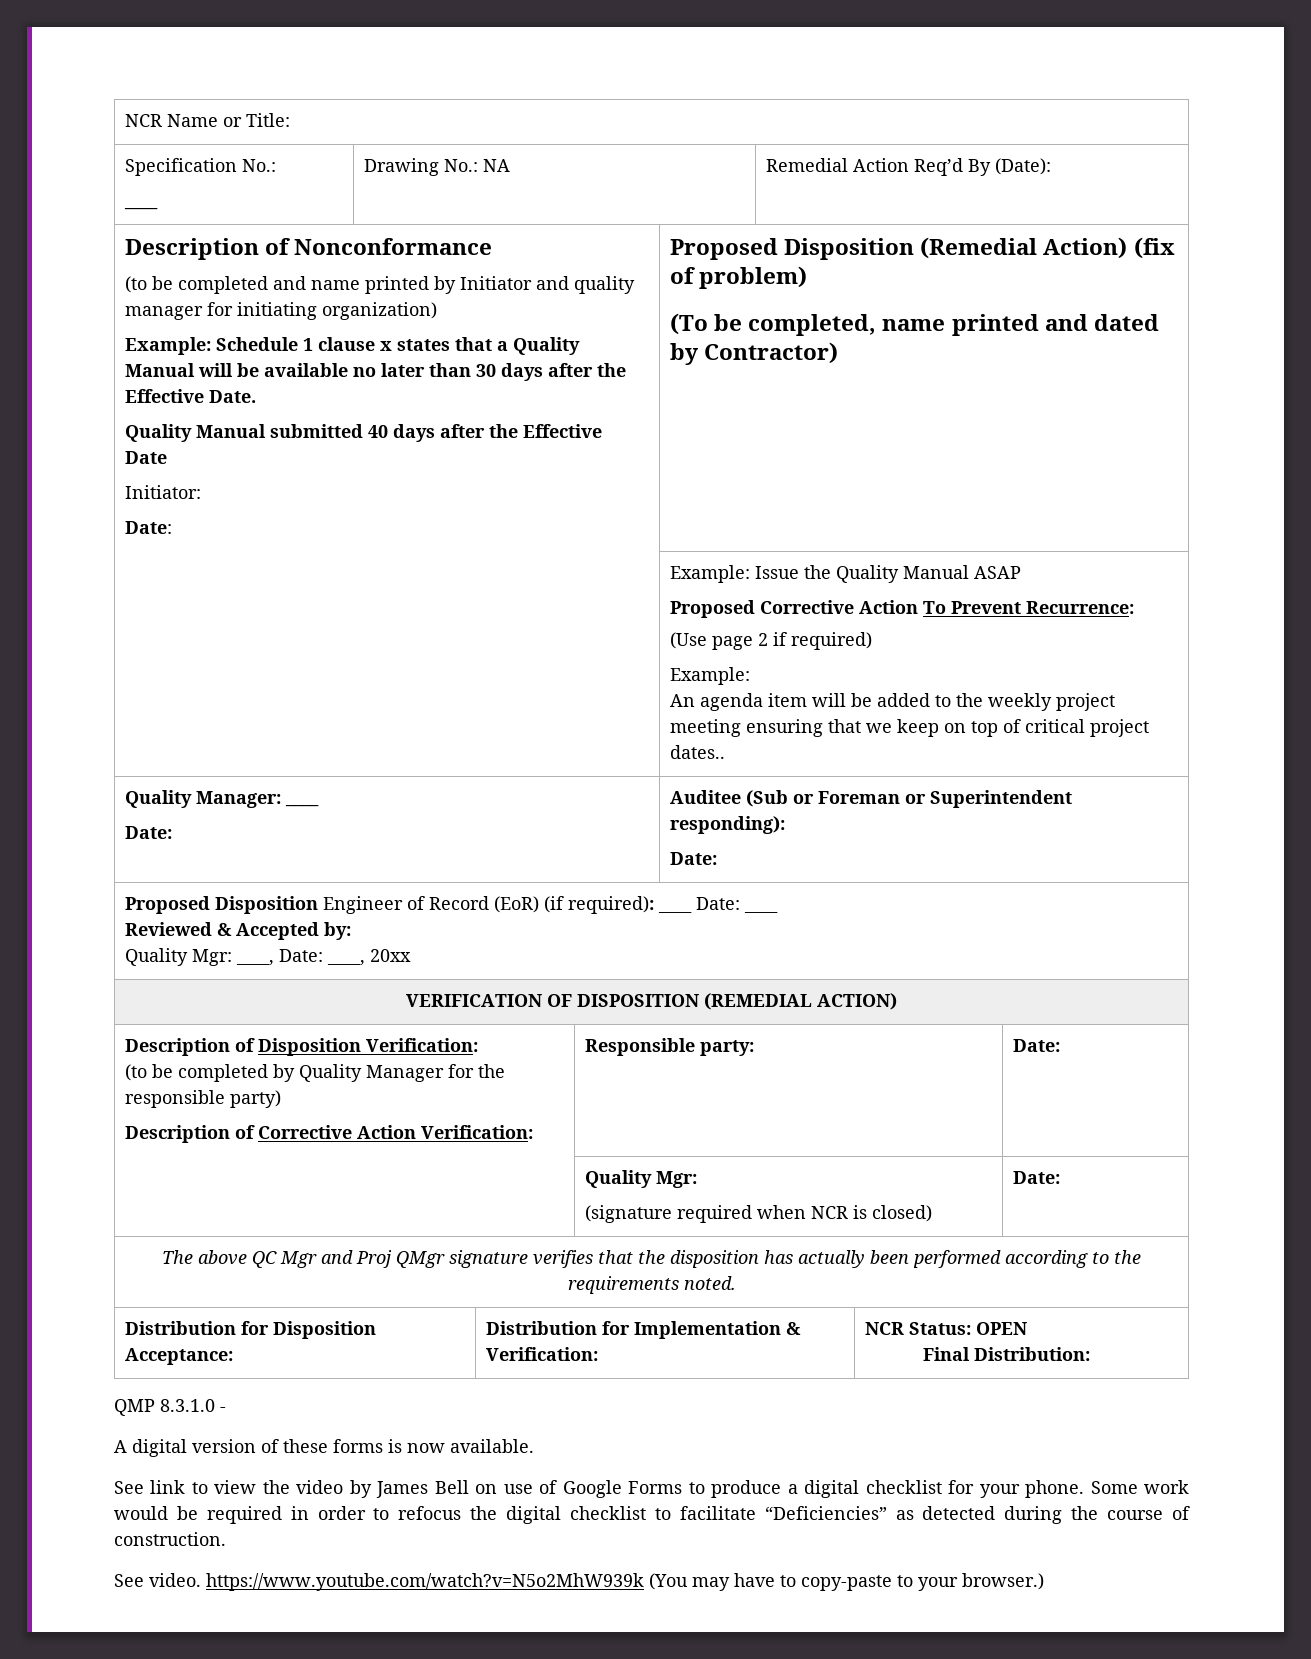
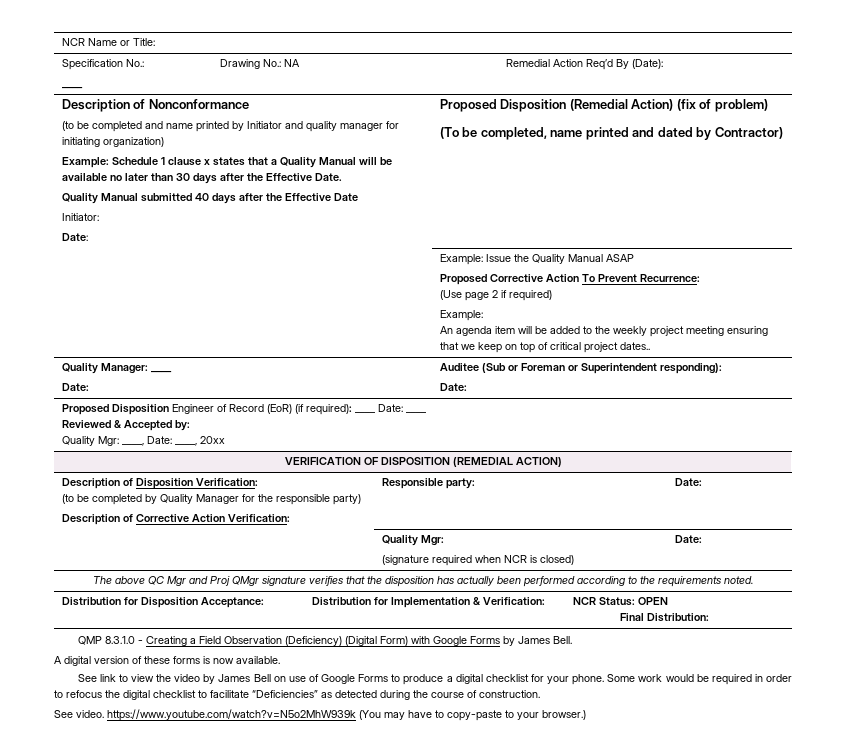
(226, 1409) none -> [145,636,572,646] Creating a Field Observation (Deficiency) (Digital Form) with Google Forms by James Bell.

